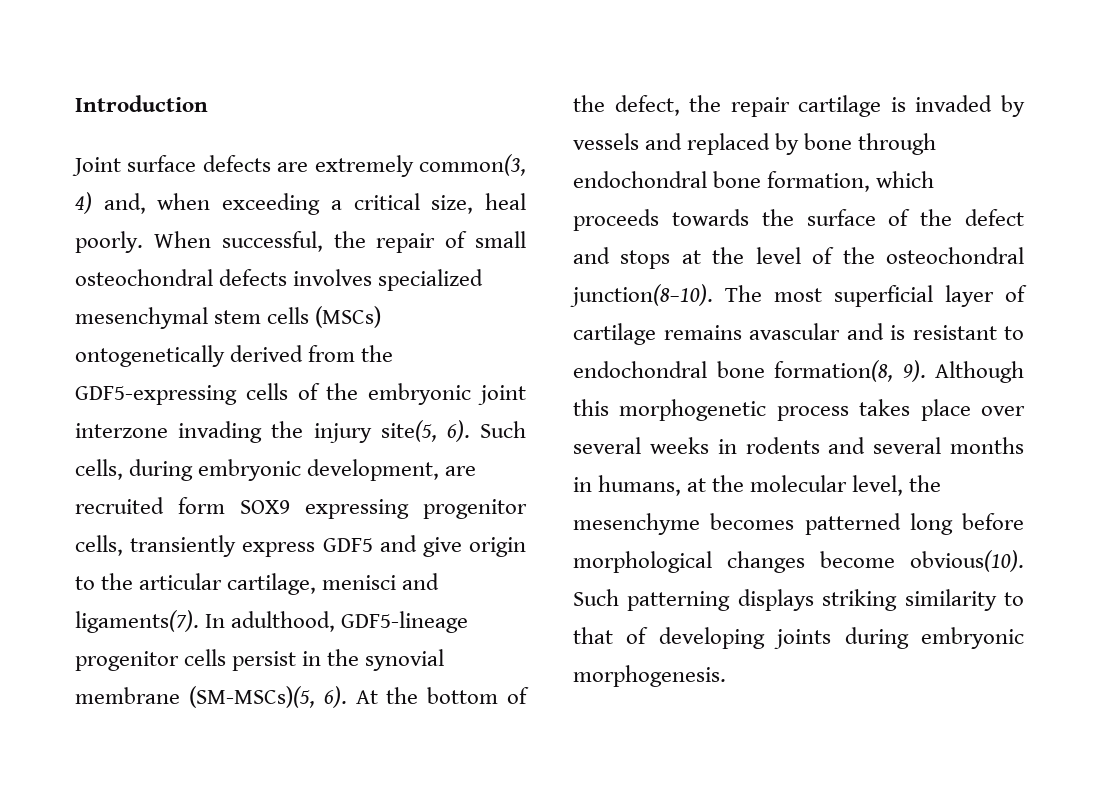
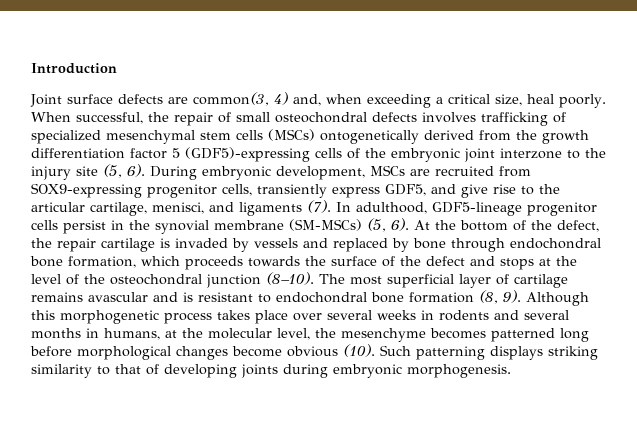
[314,155,414,177] extremely -> (188, 100) none
(373, 277) none -> [481,112,566,126] trafficking of
[75,385,237,405] GDF5-expressing -> [542,130,589,144] [31,147,310,162] growth differentiation factor 5 (GDF5)-expressing
[178,421,263,443] invading -> [567,150,580,159] to
[380,420,526,442] [75,459,194,481] site(5, 6). Such cells, during -> [76,164,197,180] site (5, 6). During
(440, 470) none -> [370,165,405,176] MSCs
[178,497,409,519] form SOX9 expressing -> [499,166,531,177] [31,183,142,198] from SOX9-expressing
[322,538,373,552] GDF5 -> [385,184,426,196] GDF5,
[469,537,526,557] origin -> [493,184,516,194] rise
[322,573,440,590] [75,610,199,633] menisci and ligaments(7). -> [152,200,331,216] menisci, and ligaments (7).
[188,686,315,708] (SM-MSCs)(5, -> [289,218,386,232] (SM-MSCs) (5,
[570,284,713,307] junction(8–10). -> [206,272,314,288] junction (8–10).
[774,360,893,382] formation(8, -> [409,290,498,304] formation (8,
[910,550,1024,572] obvious(10). -> [287,344,375,357] obvious (10).

